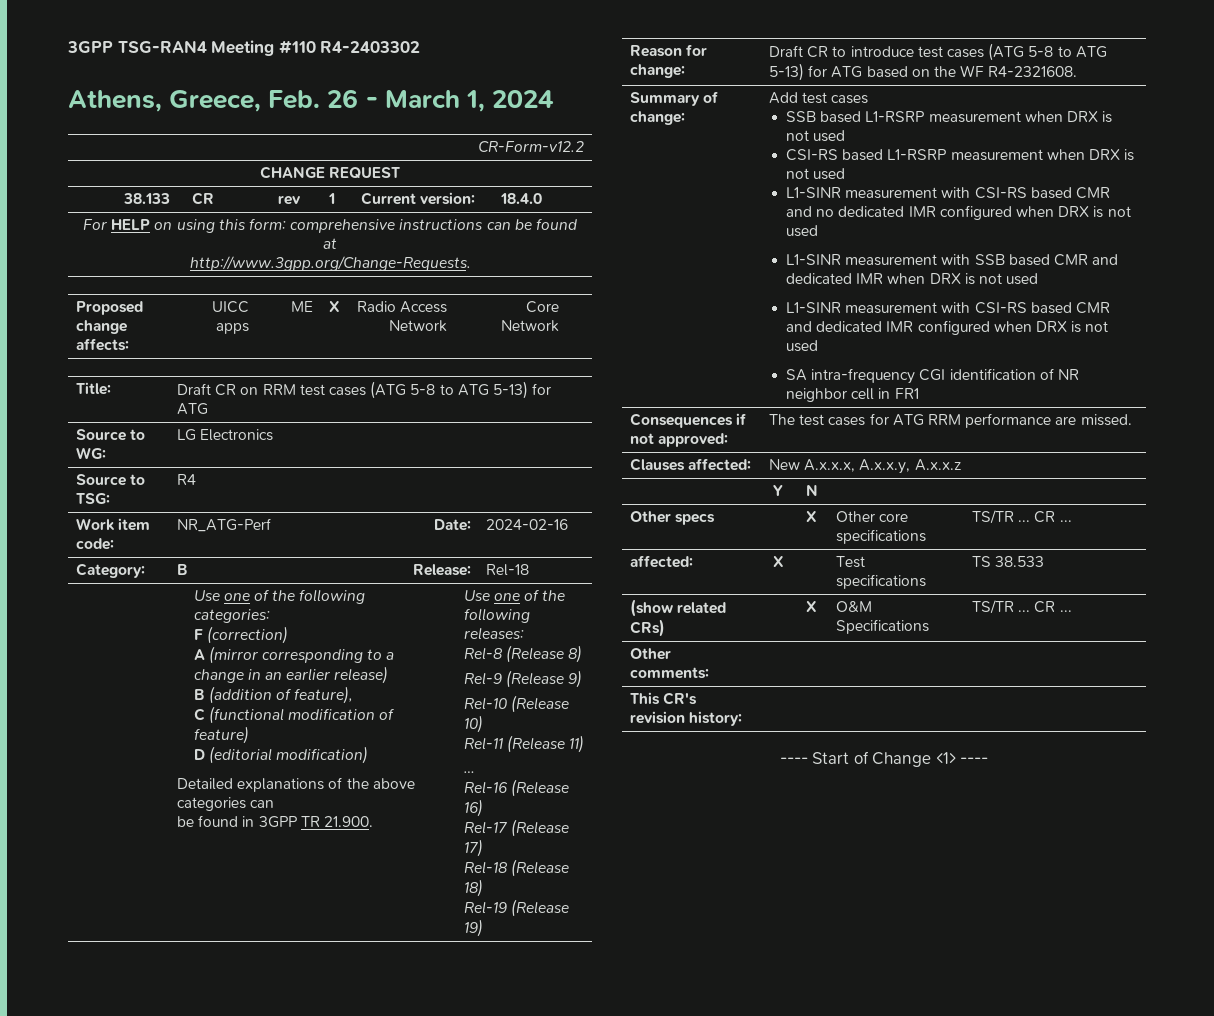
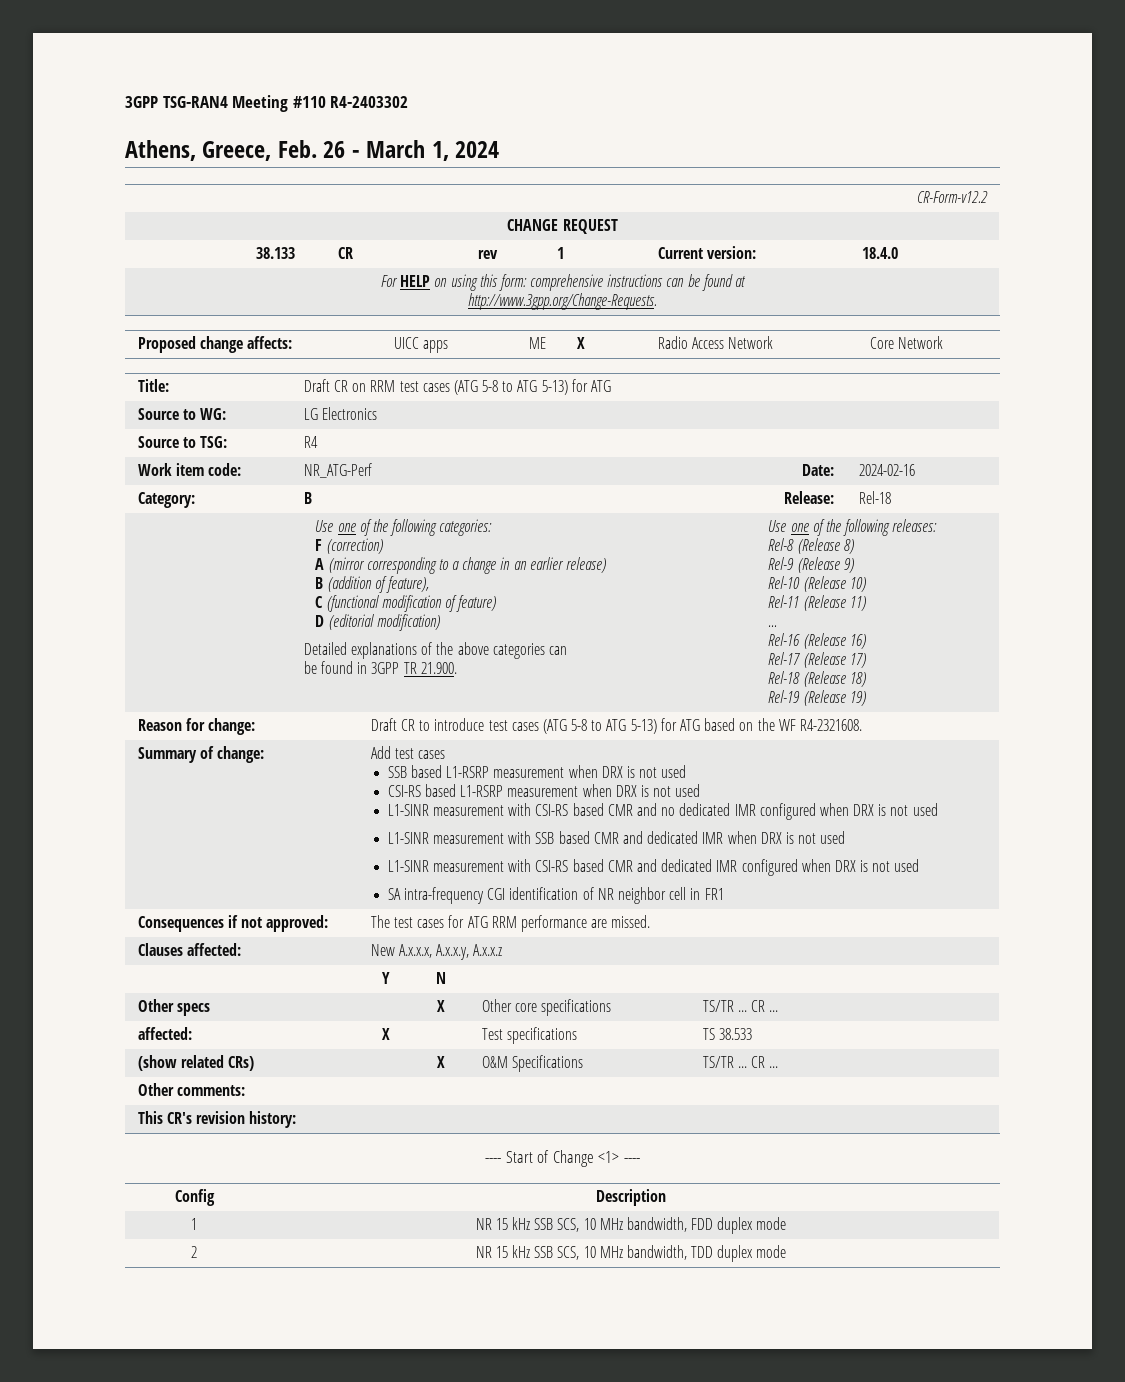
(989, 760) none -> [174,1189,215,1206] [596,1189,666,1206] [191,1218,197,1230] [475,1217,787,1234] [191,1246,197,1258] [475,1245,787,1262] // Config | Description // 1 | NR 15 kHz SSB SCS, 10 MHz bandwidth, FDD duplex mode // 2 | NR 15 kHz SSB SCS, 10 MHz bandwidth, TDD duplex mode

